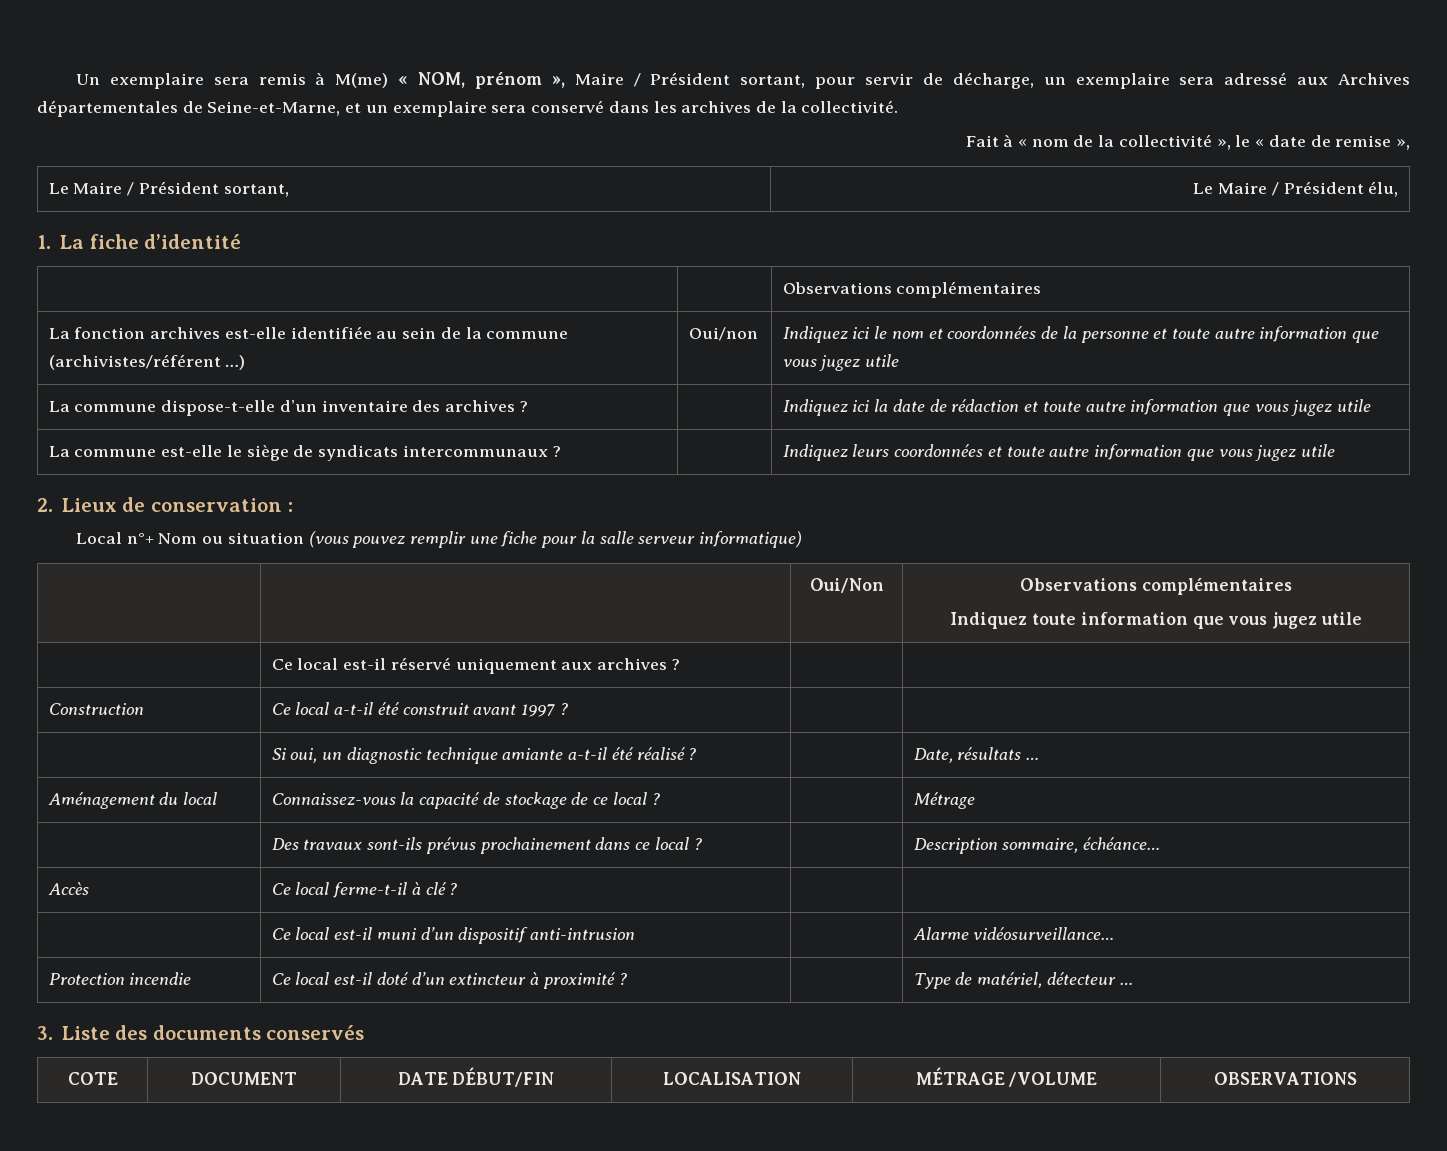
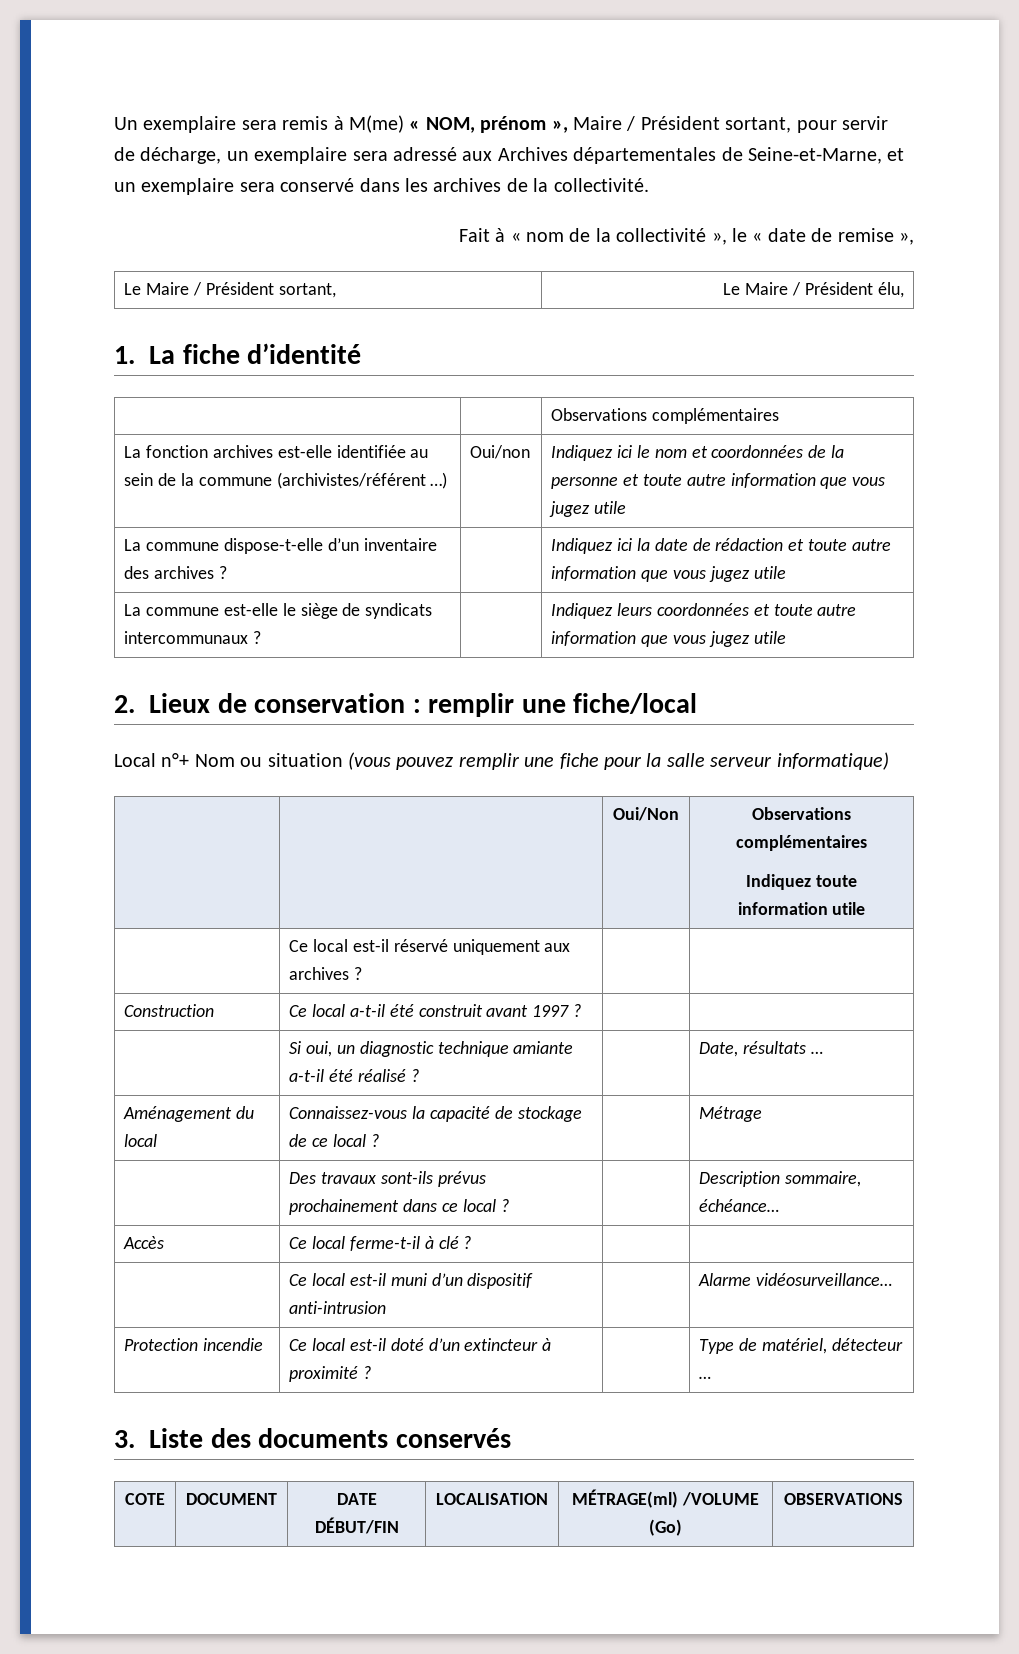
(294, 507) none -> [428,693,698,717] remplir une fiche/local
[1192,612,1317,629] que vous jugez -> (828, 908) none
[915,1067,1005,1085] MÉTRAGE -> [572,1489,679,1508] MÉTRAGE(ml)
(1098, 1079) none -> [649,1519,682,1536] (Go)

